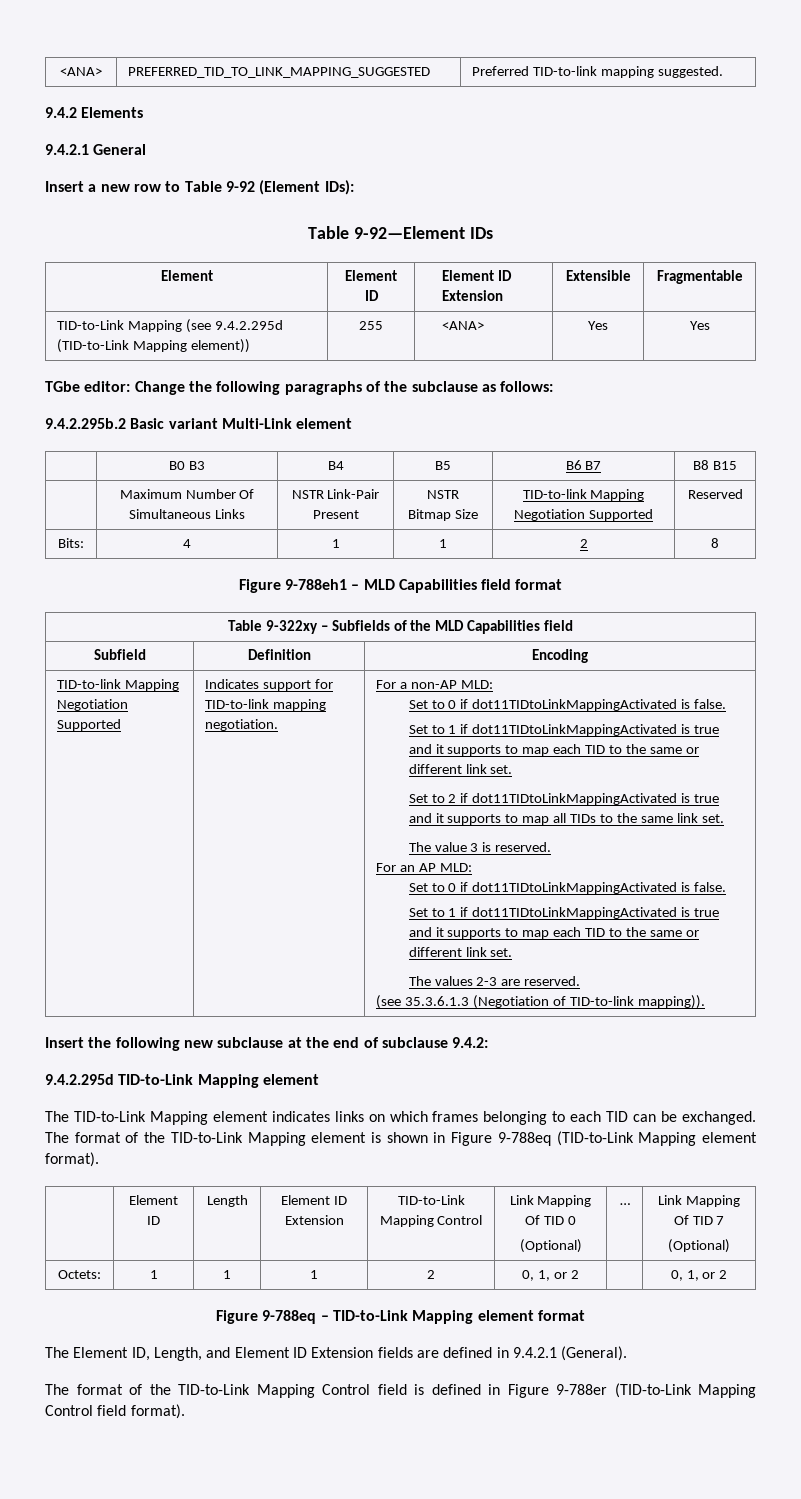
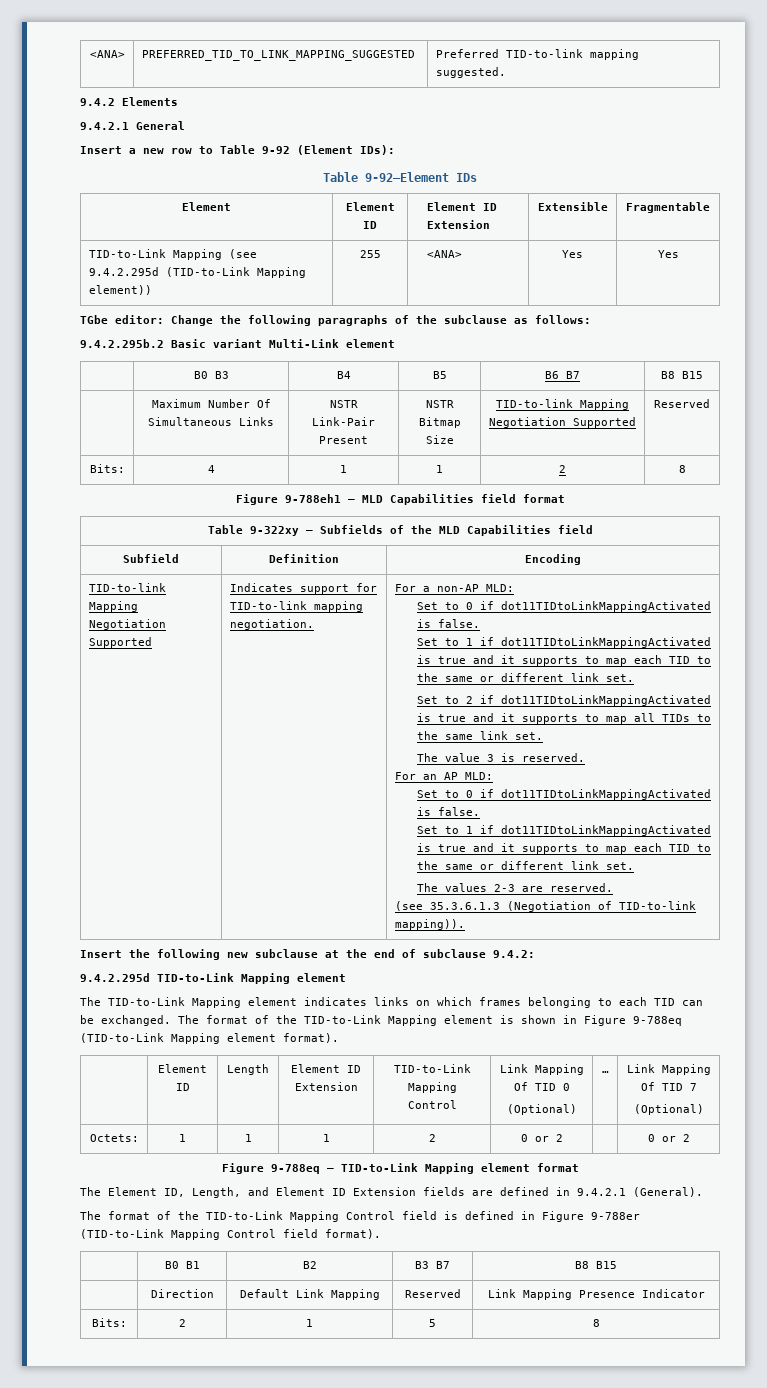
[522,1270,551,1281] 0, 1, -> [520,1134,528,1142] 0
[670,1270,699,1281] 0, 1, -> [647,1134,655,1142] 0
(185, 1411) none -> [164,1261,200,1269] [302,1261,317,1269] [415,1261,450,1269] [575,1261,617,1269] [150,1289,214,1298] [239,1289,380,1300] [404,1289,461,1298] [487,1289,705,1300] [91,1318,127,1327] [178,1319,186,1327] [306,1319,313,1327] [429,1319,436,1327] [592,1319,600,1327] // | B0 B1 | B2 | B3 B7 | B8 B15 // | Direction | Default Link Mapping | Reserved | Link Mapping Presence Indicator // Bits: | 2 | 1 | 5 | 8

